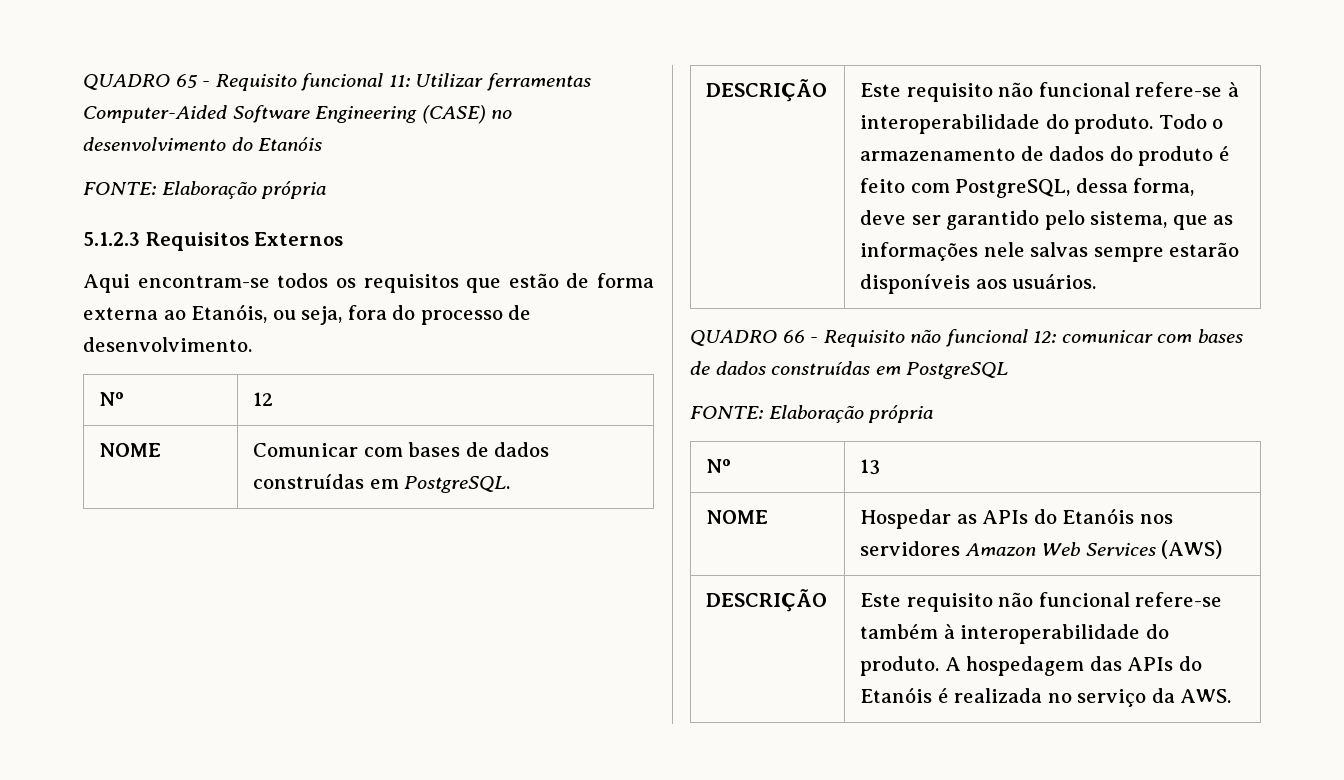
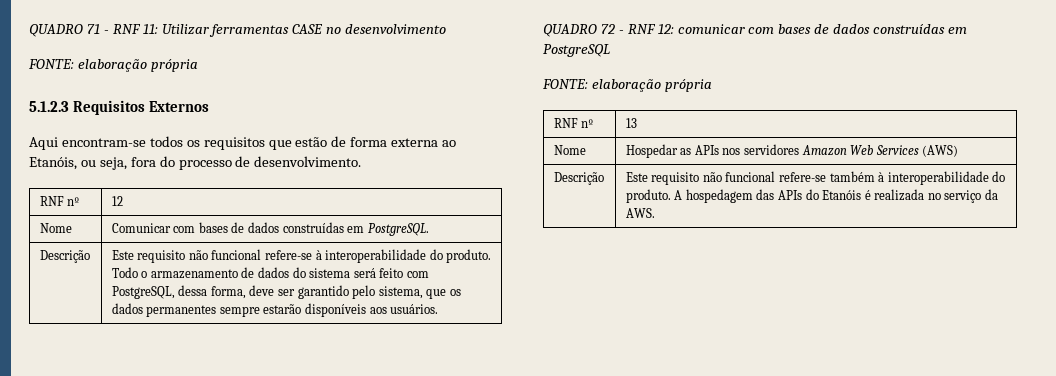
[83,73,591,91] [83,105,486,124] QUADRO 65 - Requisito funcional 11: Utilizar ferramentas Computer-Aided Software Engineering (CASE) -> [29,24,324,37] QUADRO 71 - RNF 11: Utilizar ferramentas CASE
[231,137,323,151] [83,181,257,199] do Etanóis // FONTE: Elaboração -> [28,59,147,72] // FONTE: elaboração
[99,392,125,406] Nº -> [39,196,81,206] RNF nº
[99,443,162,457] NOME -> [39,223,72,233] Nome
[706,79,828,102] DESCRIÇÃO -> [39,250,90,263] Descrição
[1138,146,1230,166] produto é -> [309,268,376,278] sistema será
[1213,215,1234,225] [860,242,1089,261] as informações nele salvas -> [449,289,461,296] [111,303,217,317] os dados permanentes
[782,329,1028,347] 66 - Requisito não funcional -> [600,24,656,34] 72 - RNF
[768,405,934,423] [706,459,732,473] Elaboração própria // Nº -> [591,79,712,92] [553,118,595,128] elaboração própria // RNF nº
[706,510,769,524] NOME -> [553,145,586,155] Nome
[1033,508,1135,524] do Etanóis -> (719, 150) none
[706,589,828,612] DESCRIÇÃO -> [553,172,604,185] Descrição

